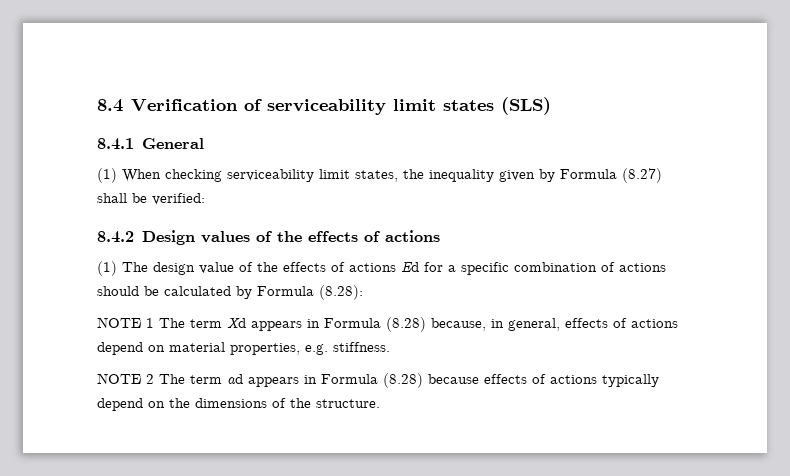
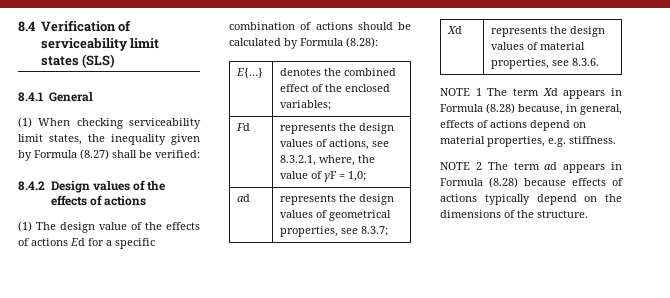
(363, 292) none -> [236,68,264,78] [280,68,397,76] [280,84,391,92] [280,100,332,110] [236,123,251,131] [280,123,395,134] [280,139,390,150] [280,155,376,166] [280,171,367,182] [237,194,251,202] [280,194,395,205] [280,210,392,221] [280,226,389,237] [447,26,463,34] [491,26,606,37] [491,42,586,50] [491,58,600,69] // E{…} | denotes the combined effect of the enclosed variables; // Fd | represents the design values of actions, see 8.3.2.1, where, the value of γF = 1,0; // ad | represents the design values of geometrical properties, see 8.3.7; // Xd | represents the design values of material properties, see 8.3.6.

